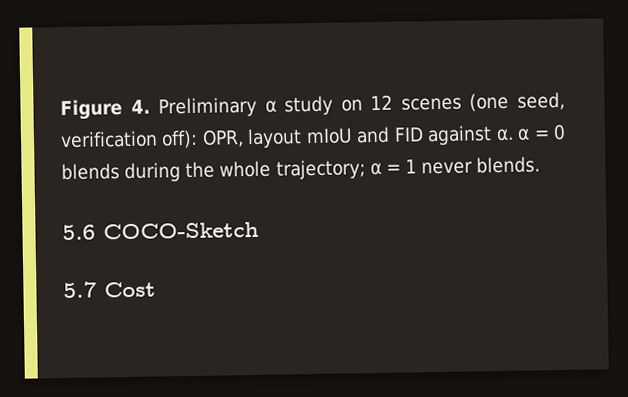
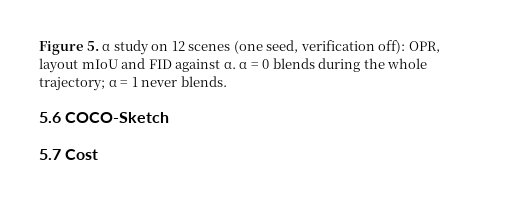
[130,96,258,118] 4. Preliminary -> [86,41,99,51] 5.

